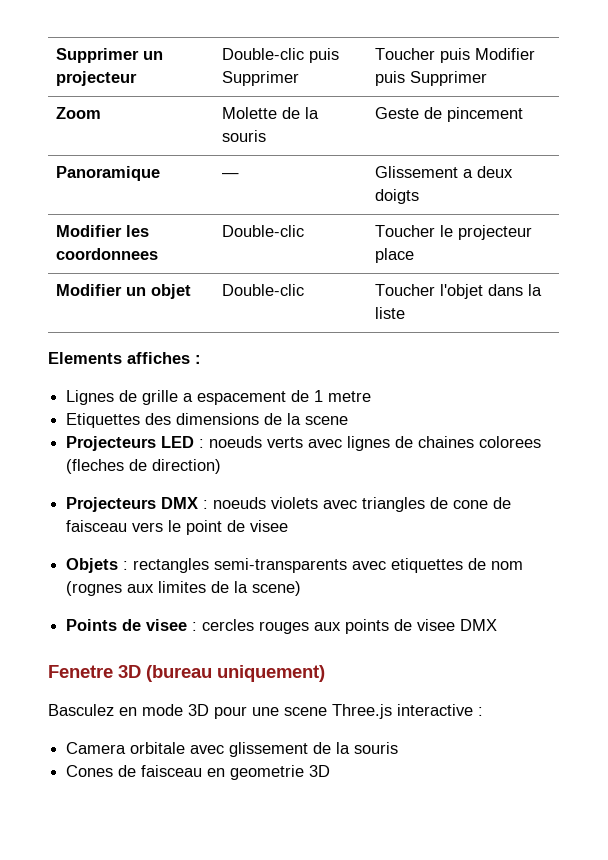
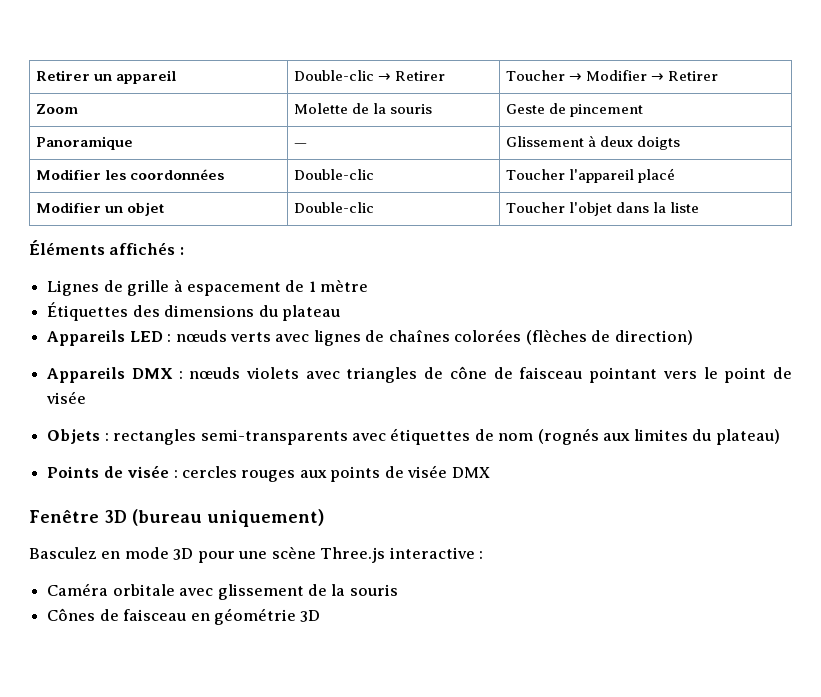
[56,48,164,63] [56,71,138,86] [222,48,340,63] [222,71,300,86] [375,48,536,63] [375,71,488,86] Supprimer un projecteur | Double-clic puis Supprimer | Toucher puis Modifier puis Supprimer -> [36,70,177,84] [294,70,446,81] [506,70,719,81] Retirer un appareil | Double-clic → Retirer | Toucher → Modifier → Retirer
[463,169,474,178] a -> [588,135,597,147] à
[56,248,159,260] [222,225,305,237] [375,225,533,240] [375,248,415,263] coordonnees | Double-clic | Toucher le projecteur place -> [130,169,225,180] [294,169,375,180] [506,168,676,183] coordonnées | Double-clic | Toucher l'appareil placé
[48,352,190,364] Elements affiches -> [29,240,176,255] Éléments affichés
[183,393,194,402] a -> [173,279,183,292] à
[328,391,372,402] [66,413,349,428] [66,436,157,451] metre // Etiquettes des dimensions de la scene // Projecteurs -> [320,279,369,292] [47,302,340,321] [47,330,126,346] mètre // Étiquettes des dimensions du plateau // Appareils
[209,436,263,448] noeuds -> [175,330,227,342] nœuds
[418,436,542,448] [66,459,125,474] chaines colorees (fleches -> [388,329,587,345] chaînes colorées (flèches
[66,497,157,512] Projecteurs -> [47,367,126,383] Appareils
[213,497,267,509] noeuds -> [189,367,241,379] nœuds
[453,497,512,509] [66,520,128,532] cone de faisceau -> [449,366,658,383] cône de faisceau pointant
[250,520,289,532] visee -> [46,391,87,404] visée
[391,558,464,573] etiquettes -> [390,428,471,445] étiquettes
[66,581,123,596] (rognes -> [537,428,599,445] (rognés
[211,581,302,596] de la scene) -> [692,429,780,445] du plateau)
[146,619,188,631] visee -> [127,465,170,478] visée
[417,619,456,631] visee -> [407,465,448,478] visée
[48,665,113,678] Fenetre -> [29,509,99,523] Fenêtre
[284,707,327,716] scene -> [271,546,316,559] scène
[66,742,127,754] Camera -> [47,583,109,596] Caméra
[66,765,114,777] Cones -> [47,608,96,621] Cônes
[230,765,305,780] geometrie -> [213,608,296,625] géométrie

